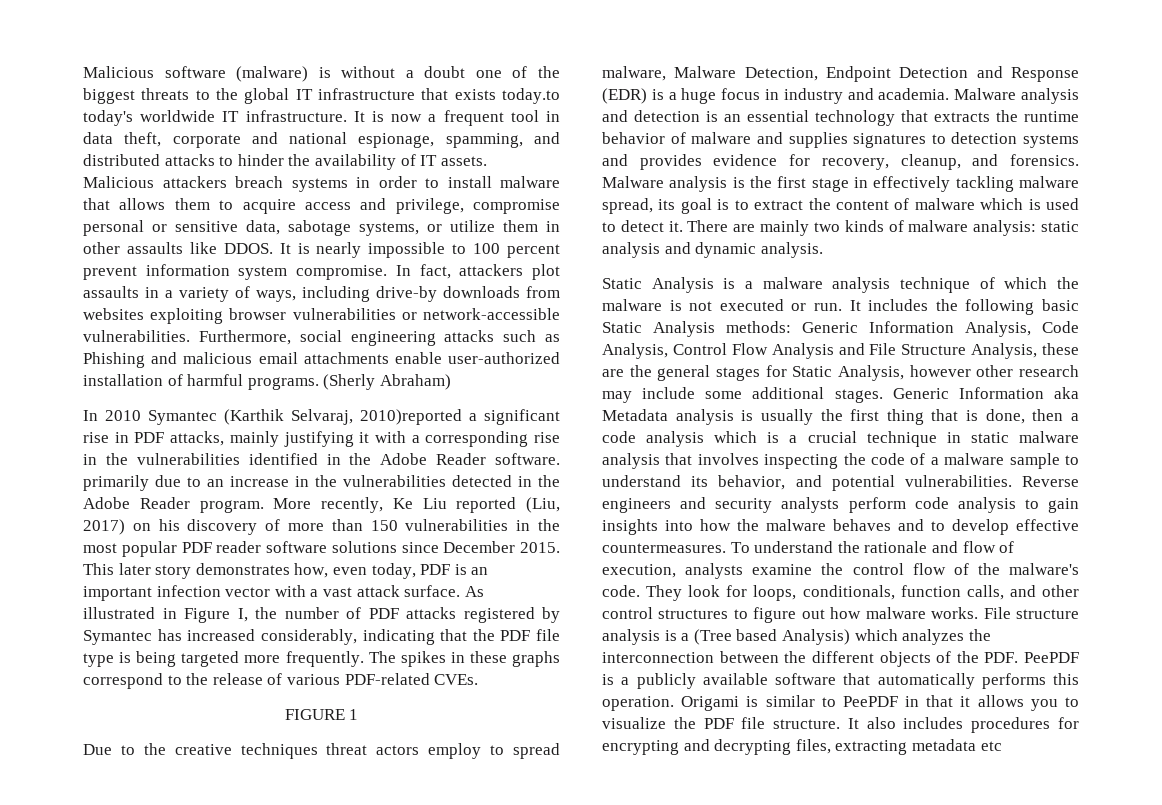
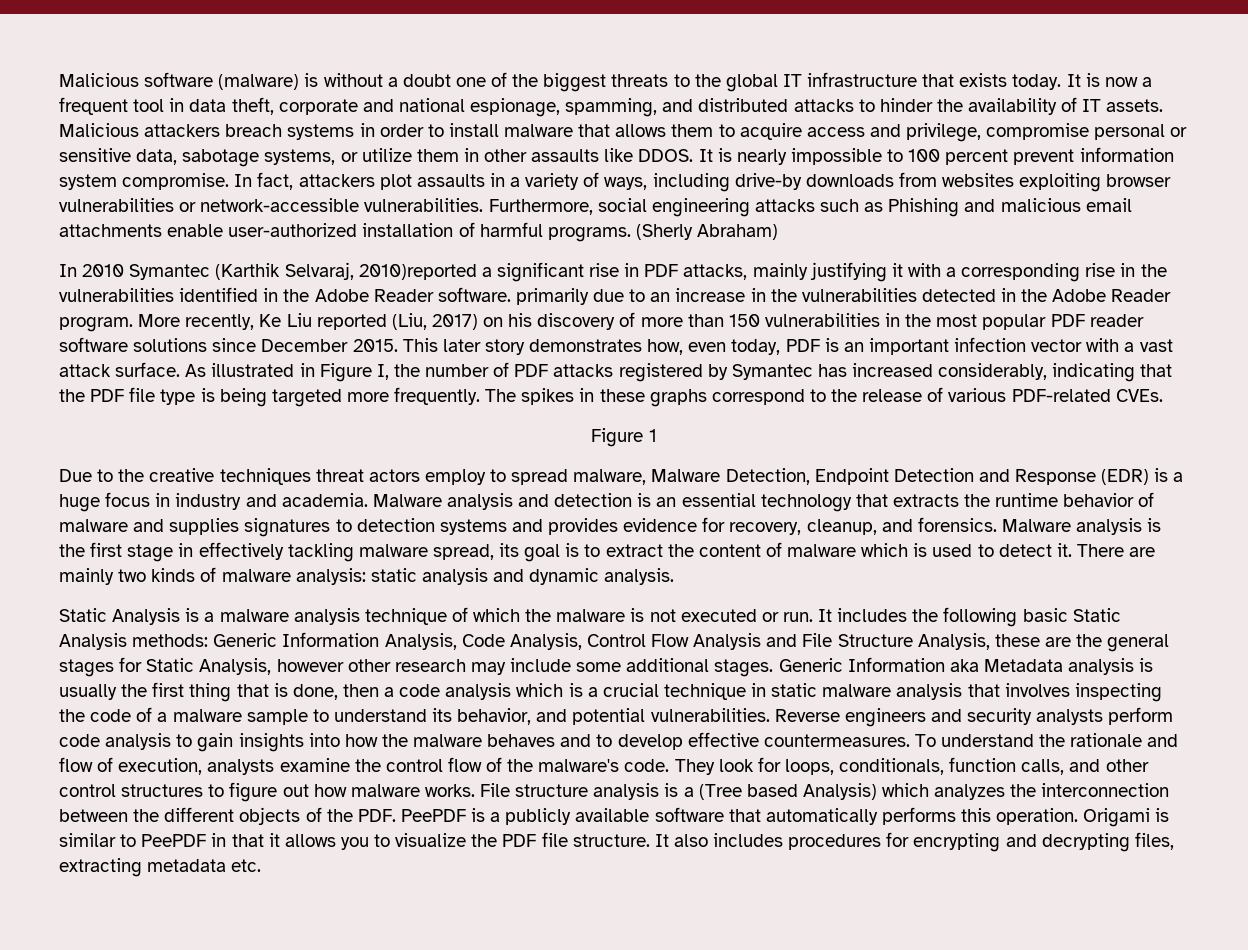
[501,88,560,104] [83,110,347,126] today.to today's worldwide IT infrastructure. -> [1012,74,1062,90] today.
[284,709,345,720] FIGURE -> [591,428,644,447] Figure
[980,741,1002,751] etc -> [231,859,262,872] etc.

